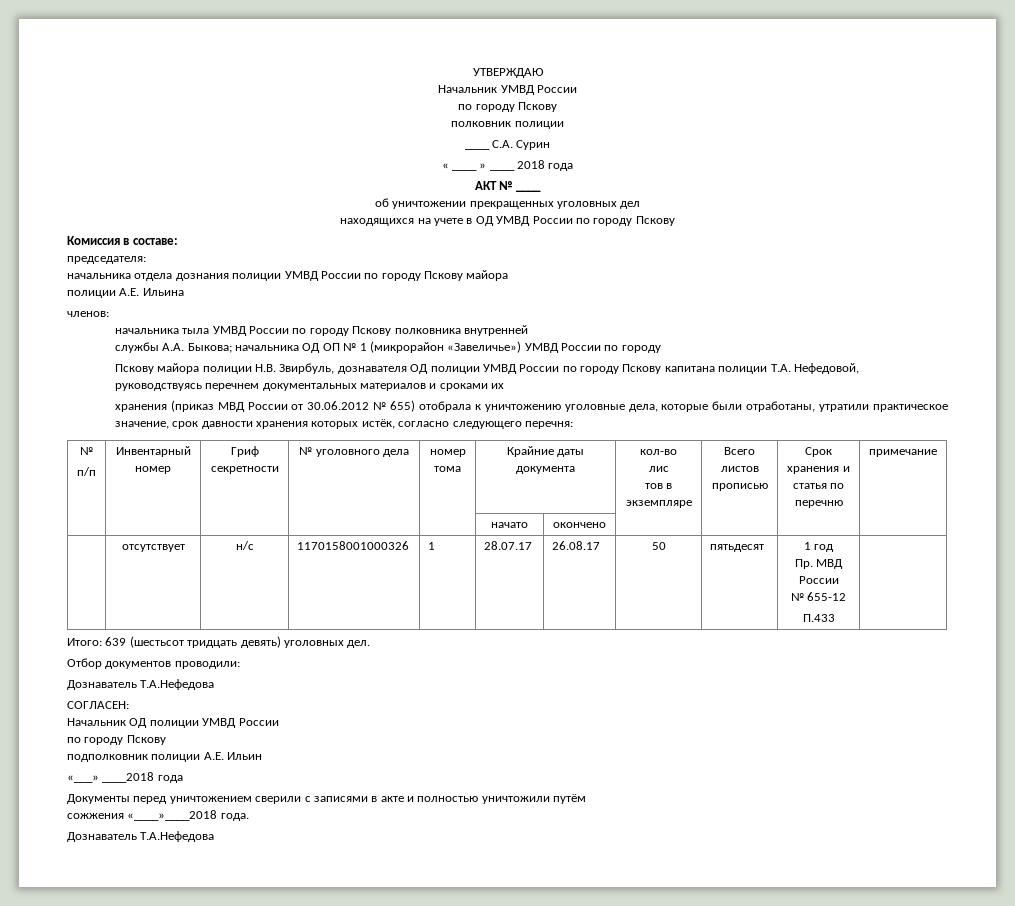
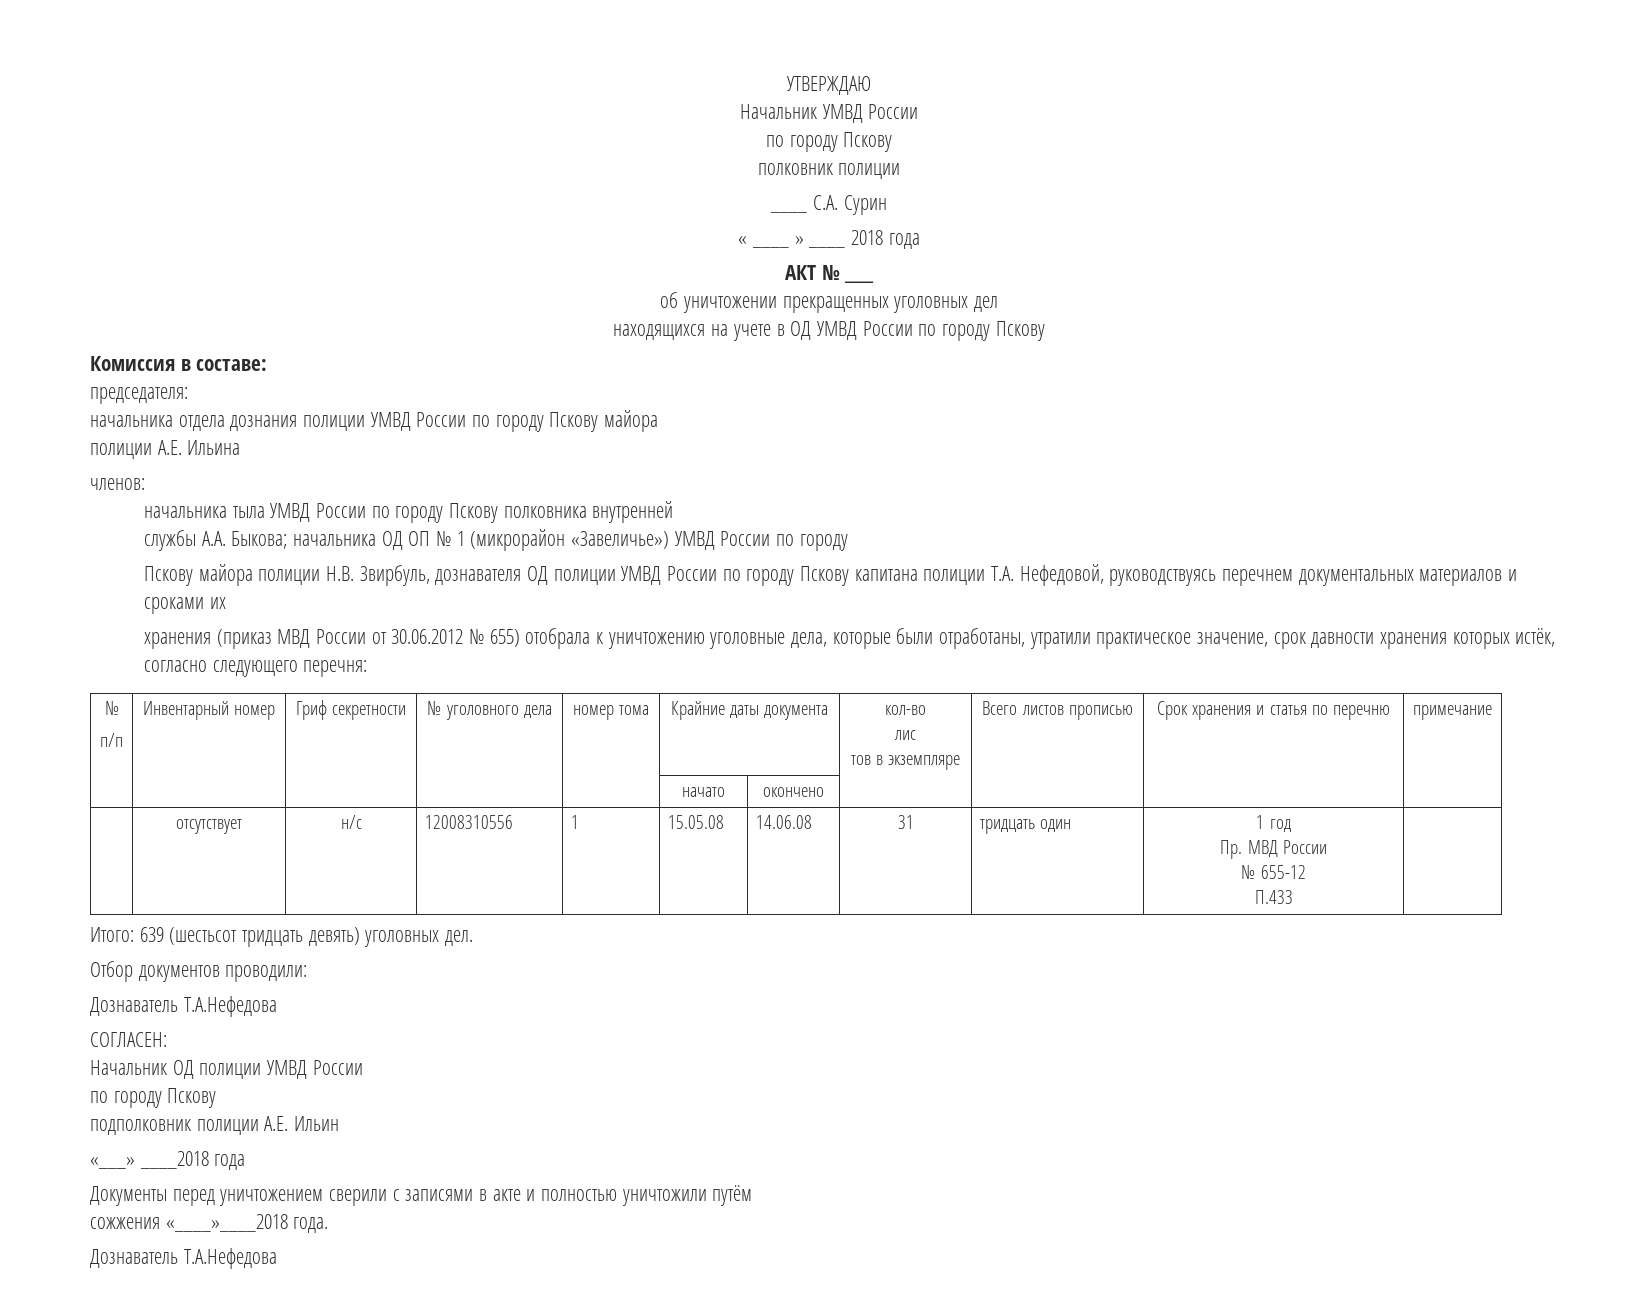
[297,541,410,550] [428,542,436,550] [484,541,533,550] [552,541,601,550] [651,542,666,550] [710,544,765,552] 1170158001000326 | 1 | 28.07.17 | 26.08.17 | 50 | пятьдесят -> [425,815,514,829] [571,815,580,829] [668,815,725,829] [756,815,813,829] [897,815,914,829] [980,819,1072,834] 12008310556 | 1 | 15.05.08 | 14.06.08 | 31 | тридцать один

